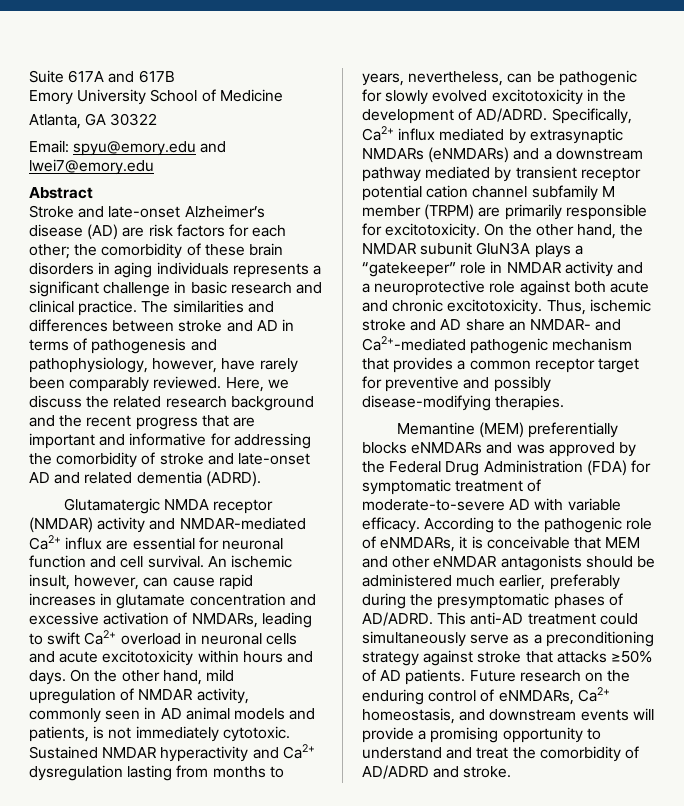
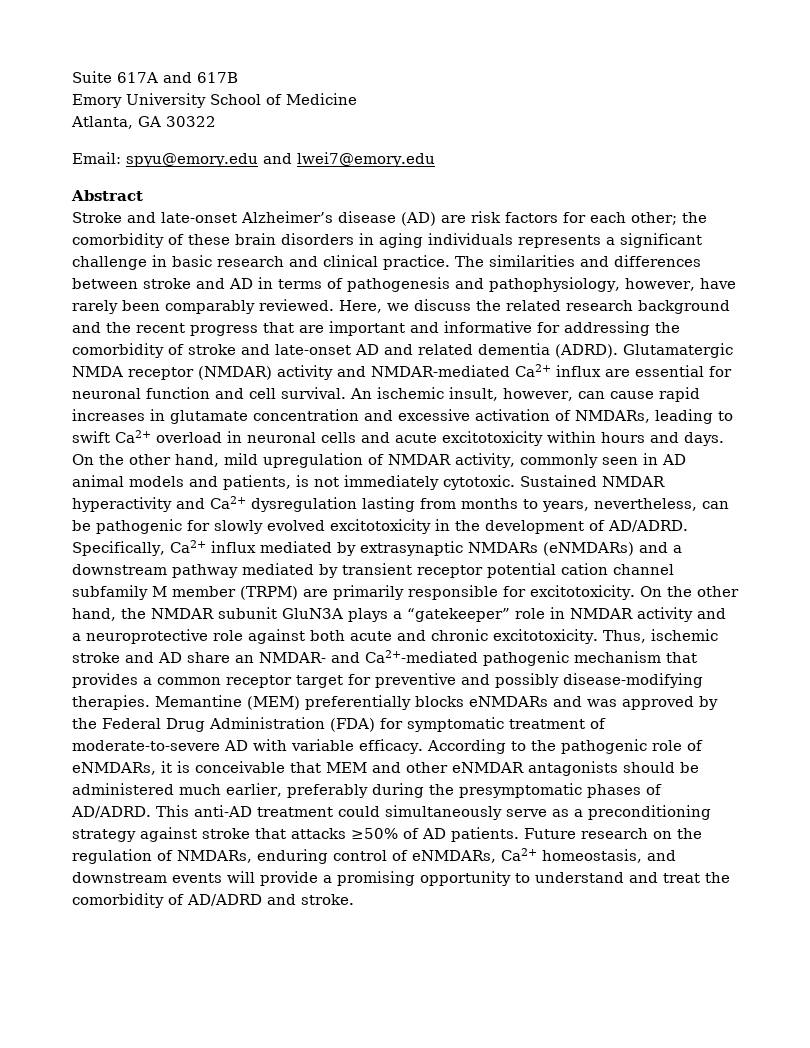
(261, 479) // -> (618, 351) none
(565, 403) // -> (150, 702) none
(631, 676) none -> [72,849,252,864] regulation of NMDARs,

